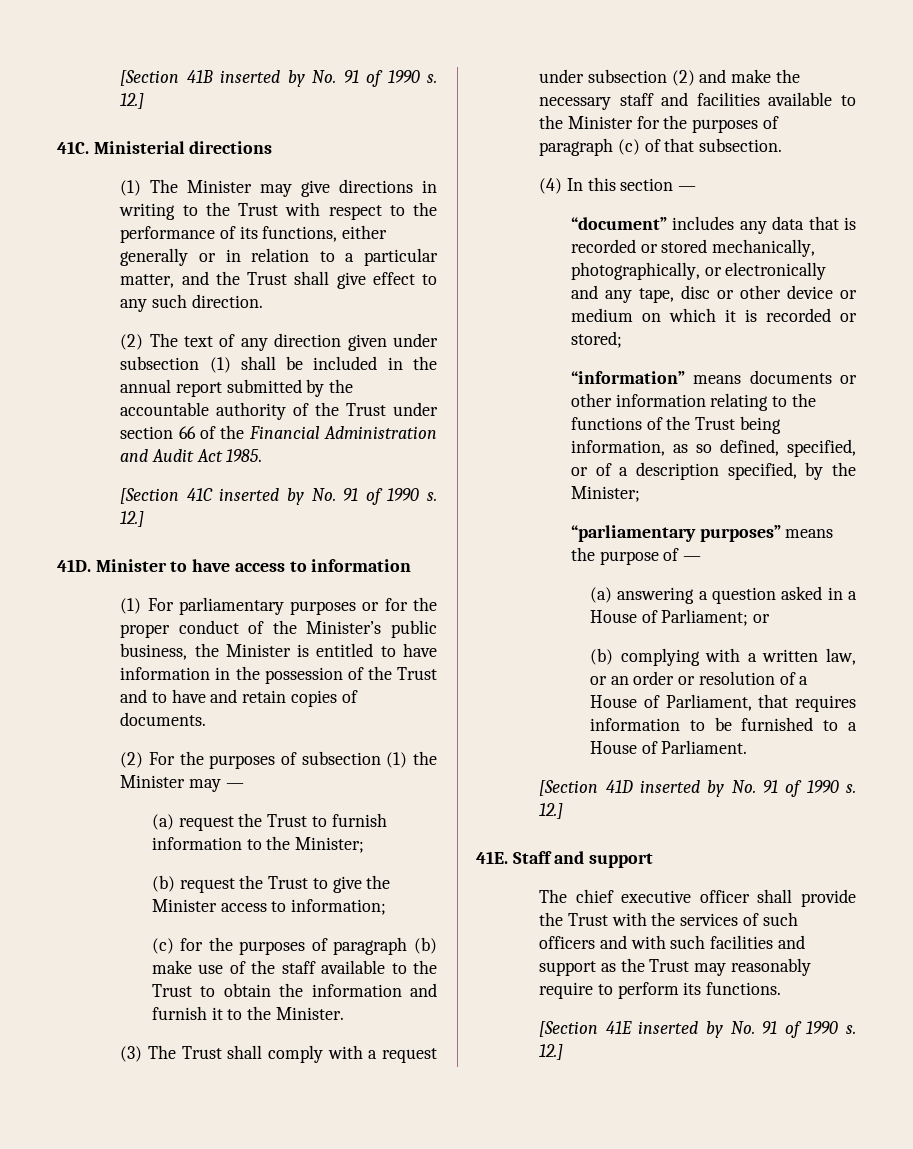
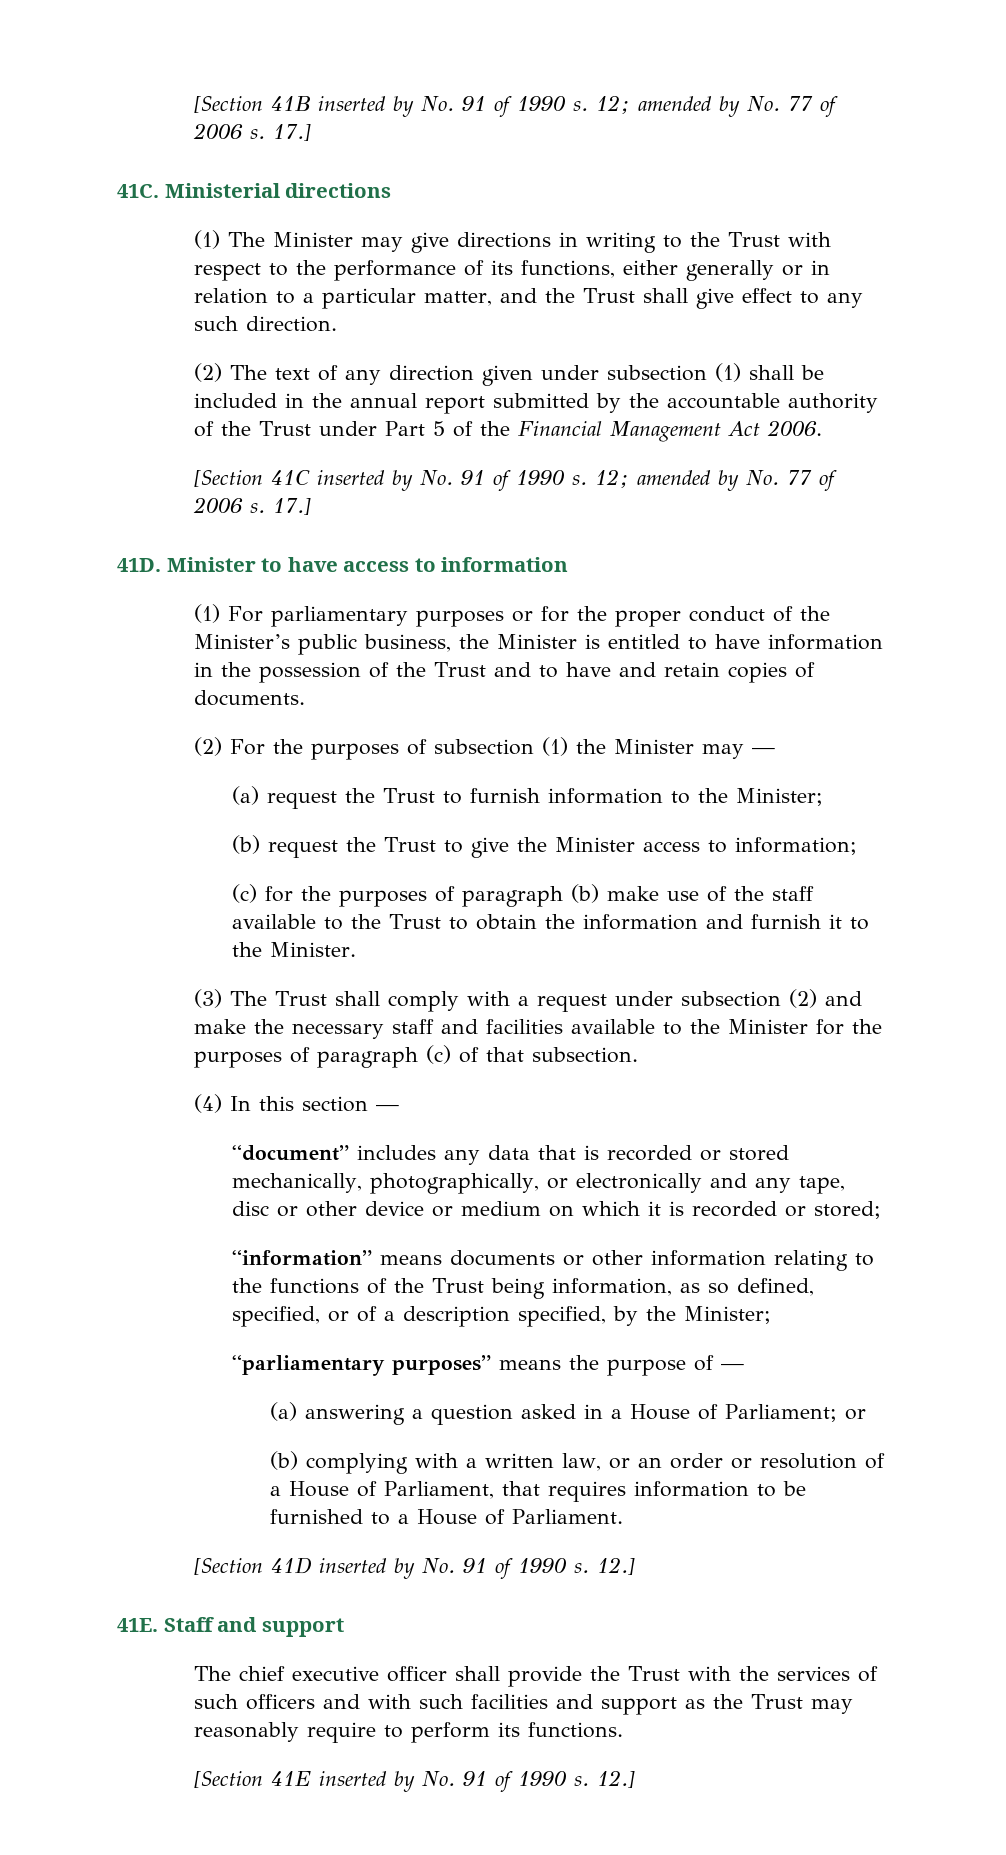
[120,93,145,109] 12.] -> [595,95,838,117] [192,123,311,141] 12; amended by No. 77 of 2006 s. 17.]
[120,426,196,439] section 66 -> [384,421,445,436] Part 5
[323,426,437,439] [120,449,263,462] Administration and Audit Act 1985. -> [609,420,822,442] Management Act 2006.
[120,511,145,527] 12.] -> [594,469,837,491] [192,497,311,515] 12; amended by No. 77 of 2006 s. 17.]

